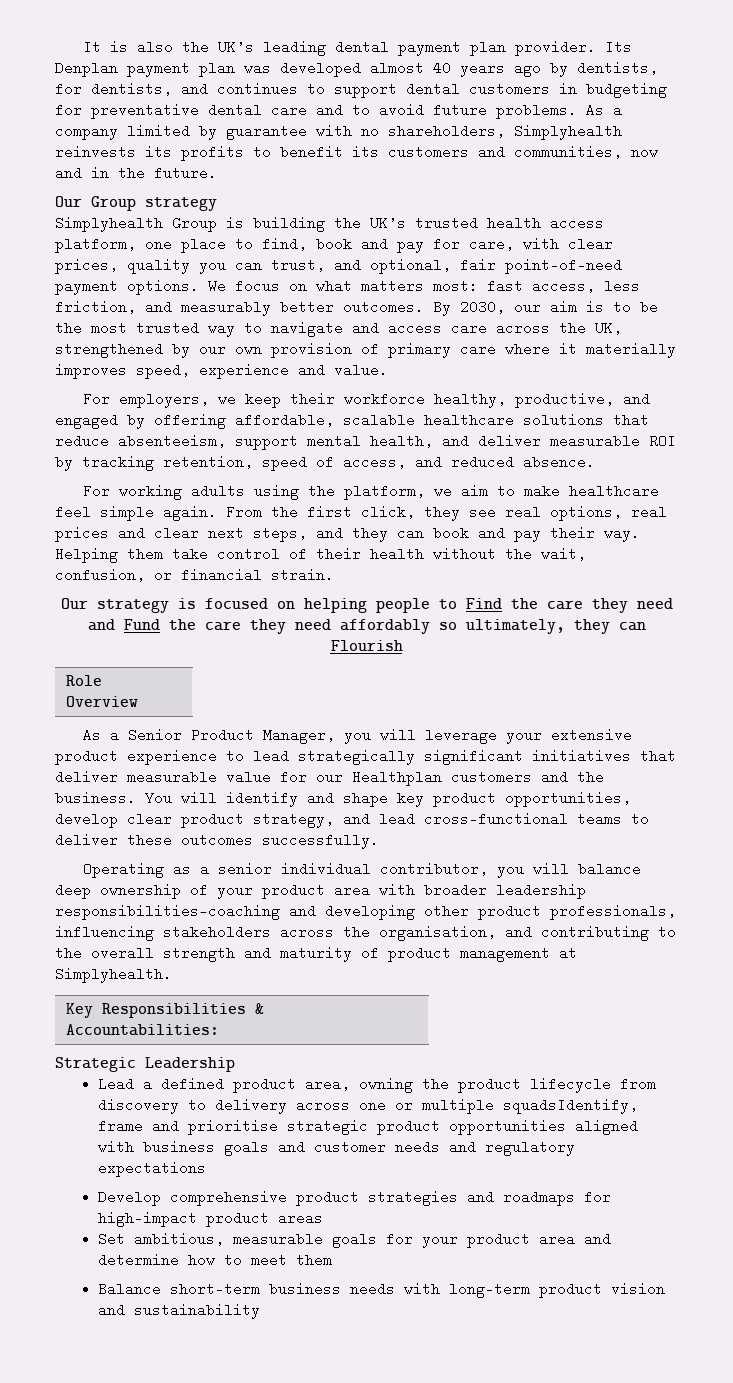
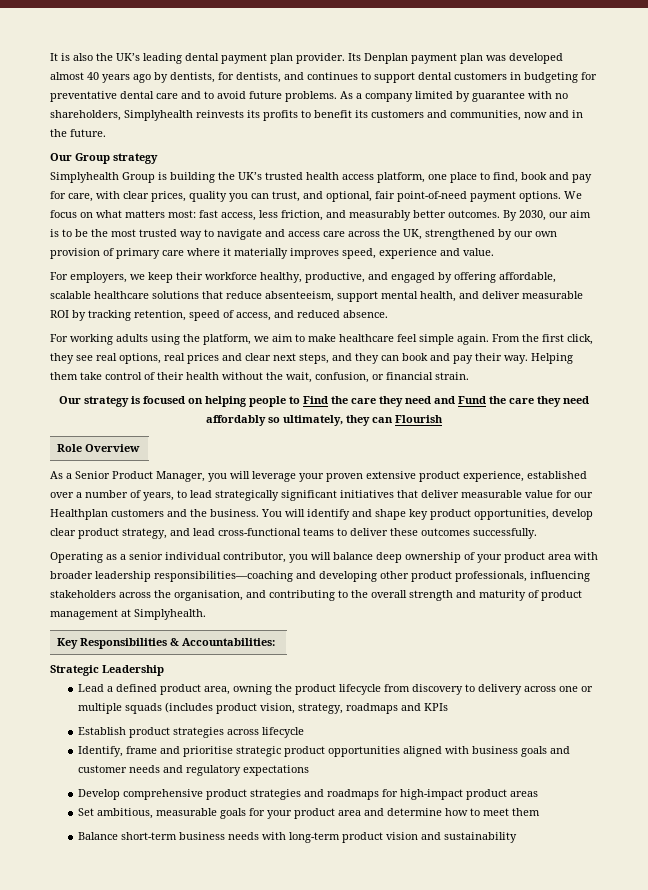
(542, 738) none -> [326,473,363,482] proven
[127,749,217,765] experience -> [463,471,587,482] [50,490,174,501] experience, established over a number of years,
[503,1098,639,1114] squadsIdentify, -> [125,702,449,714] [78,727,305,738] [78,746,124,757] squads (includes product vision, strategy, roadmaps and KPIs // Establish product strategies across lifecycle // Identify,

